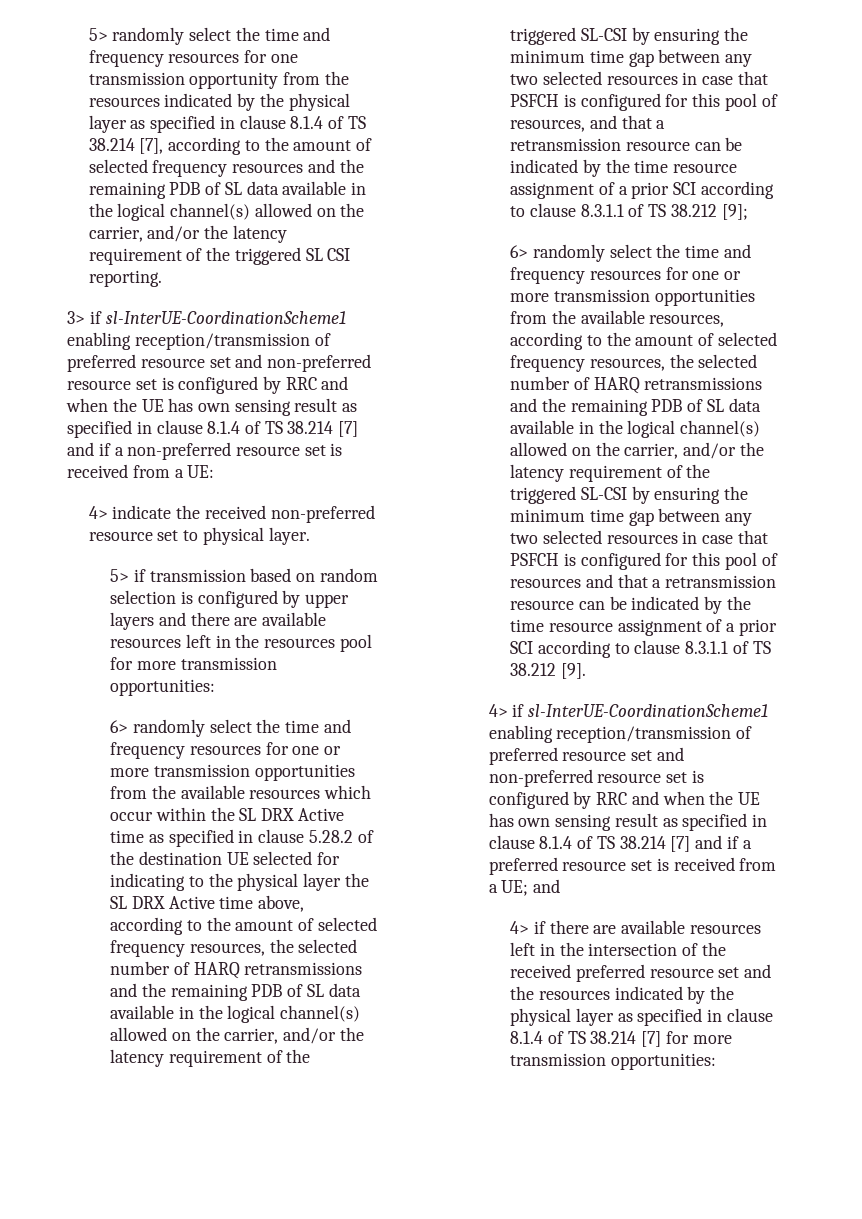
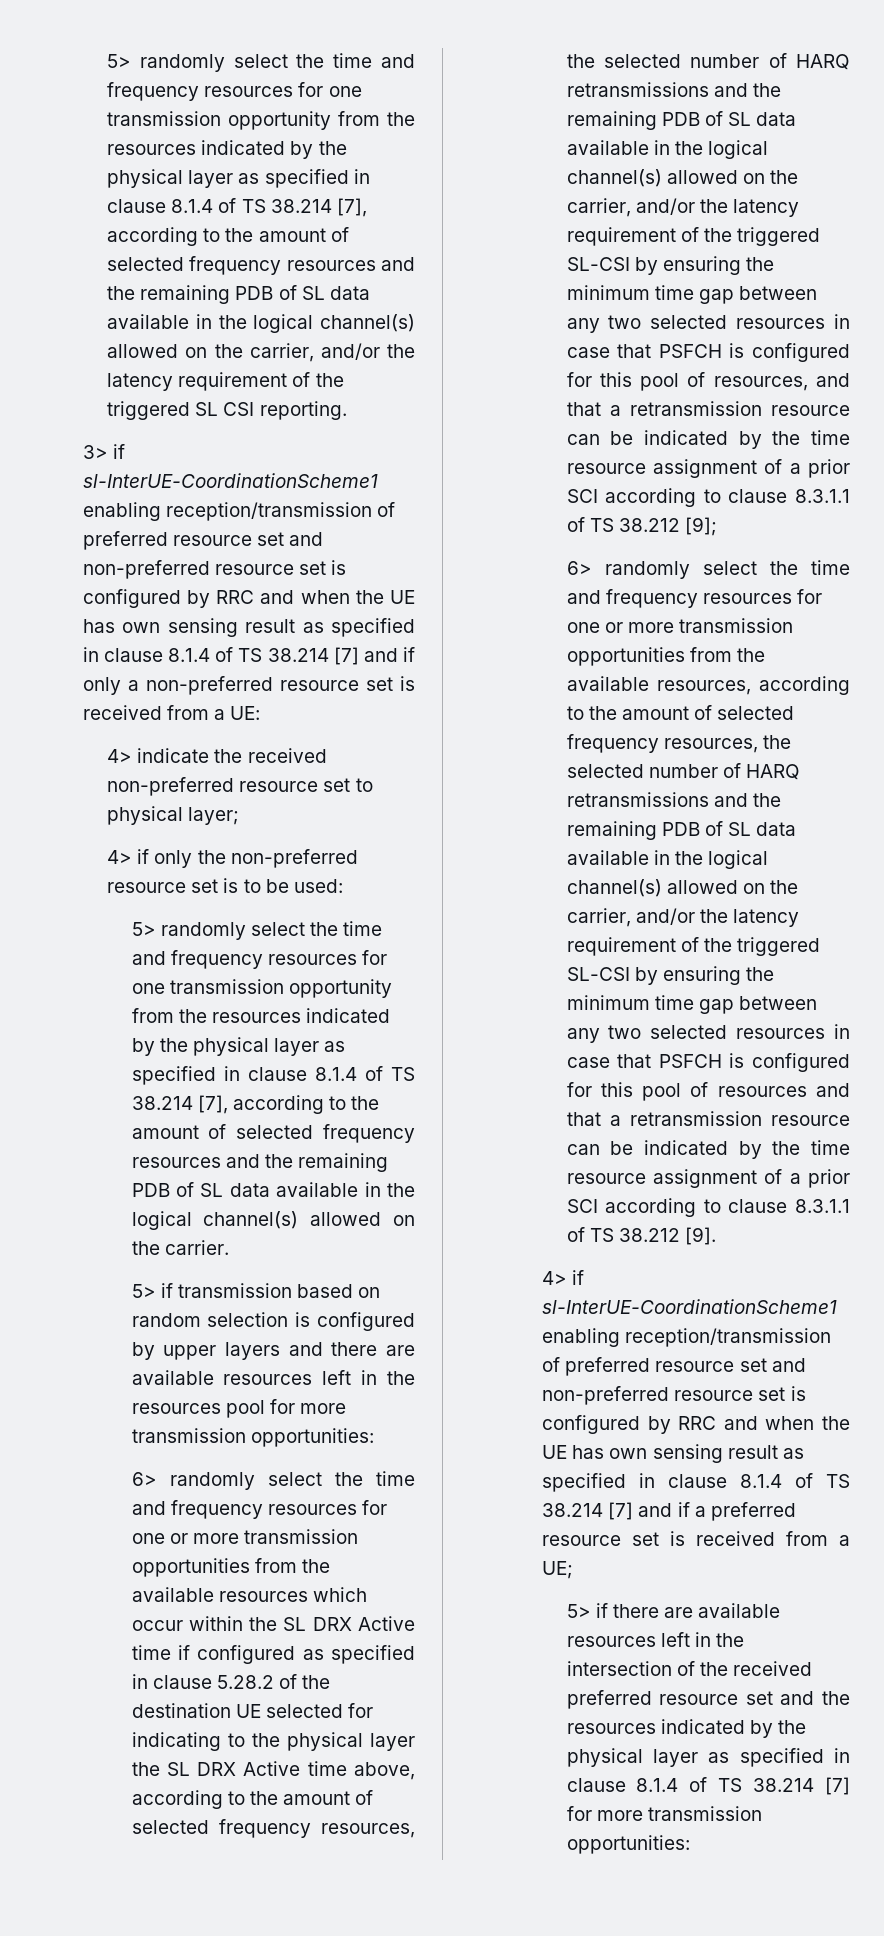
(111, 449) none -> [82,677,121,695] only
[268,527,310,545] layer. -> [188,807,240,825] [107,849,358,868] [107,878,343,893] [131,921,383,940] [131,950,387,969] [131,979,392,998] [131,1008,390,1023] [131,1037,346,1056] [131,1066,415,1085] [131,1095,380,1114] [131,1124,415,1143] [131,1153,388,1172] [131,1182,415,1197] [131,1211,415,1230] [131,1240,229,1255] layer; // 4> if only the non-preferred resource set is to be used: // 5> randomly select the time and frequency resources for one transmission opportunity from the resources indicated by the physical layer as specified in clause 8.1.4 of TS 38.214 [7], according to the amount of selected frequency resources and the remaining PDB of SL data available in the logical channel(s) allowed on the carrier.
(145, 836) none -> [177,1645,296,1664] if configured
[533,879,561,893] [510,921,530,934] and // 4> -> [566,1604,591,1618] // 5>

